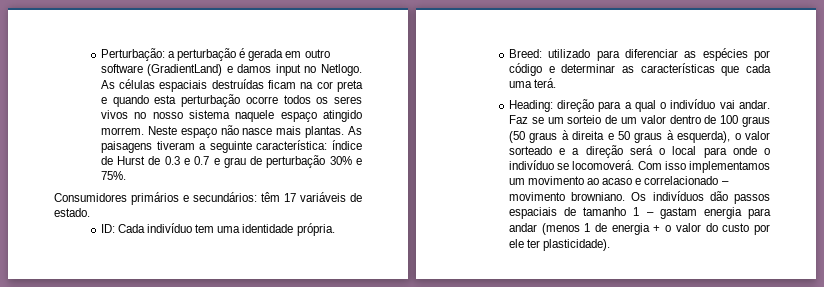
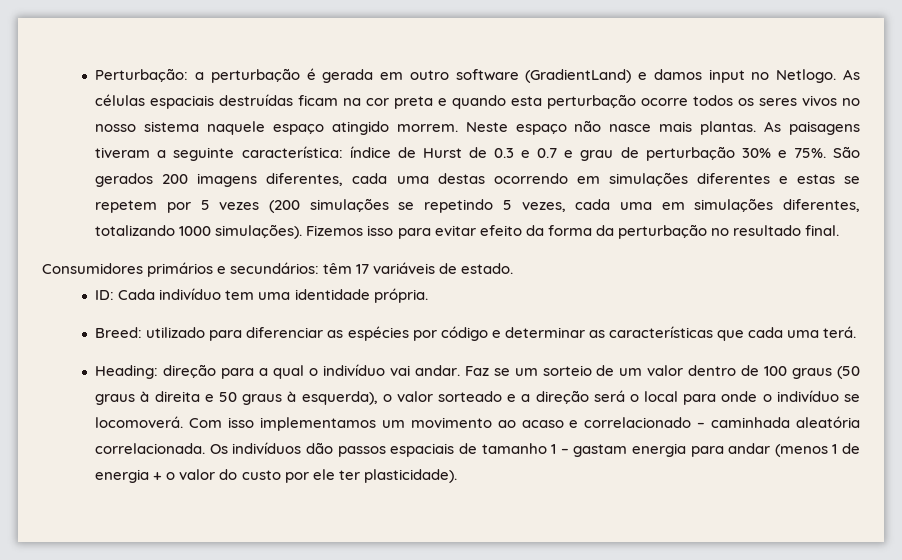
(126, 175) none -> [832,146,860,158] [95,172,860,187] [95,198,861,213] [95,224,839,239] São gerados 200 imagens diferentes, cada uma destas ocorrendo em simulações diferentes e estas se repetem por 5 vezes (200 simulações se repetindo 5 vezes, cada uma em simulações diferentes, totalizando 1000 simulações). Fizemos isso para evitar efeito da forma da perturbação no resultado final.
[508,192,626,201] movimento browniano. -> [711,416,861,428] [95,443,206,454] caminhada aleatória correlacionada.

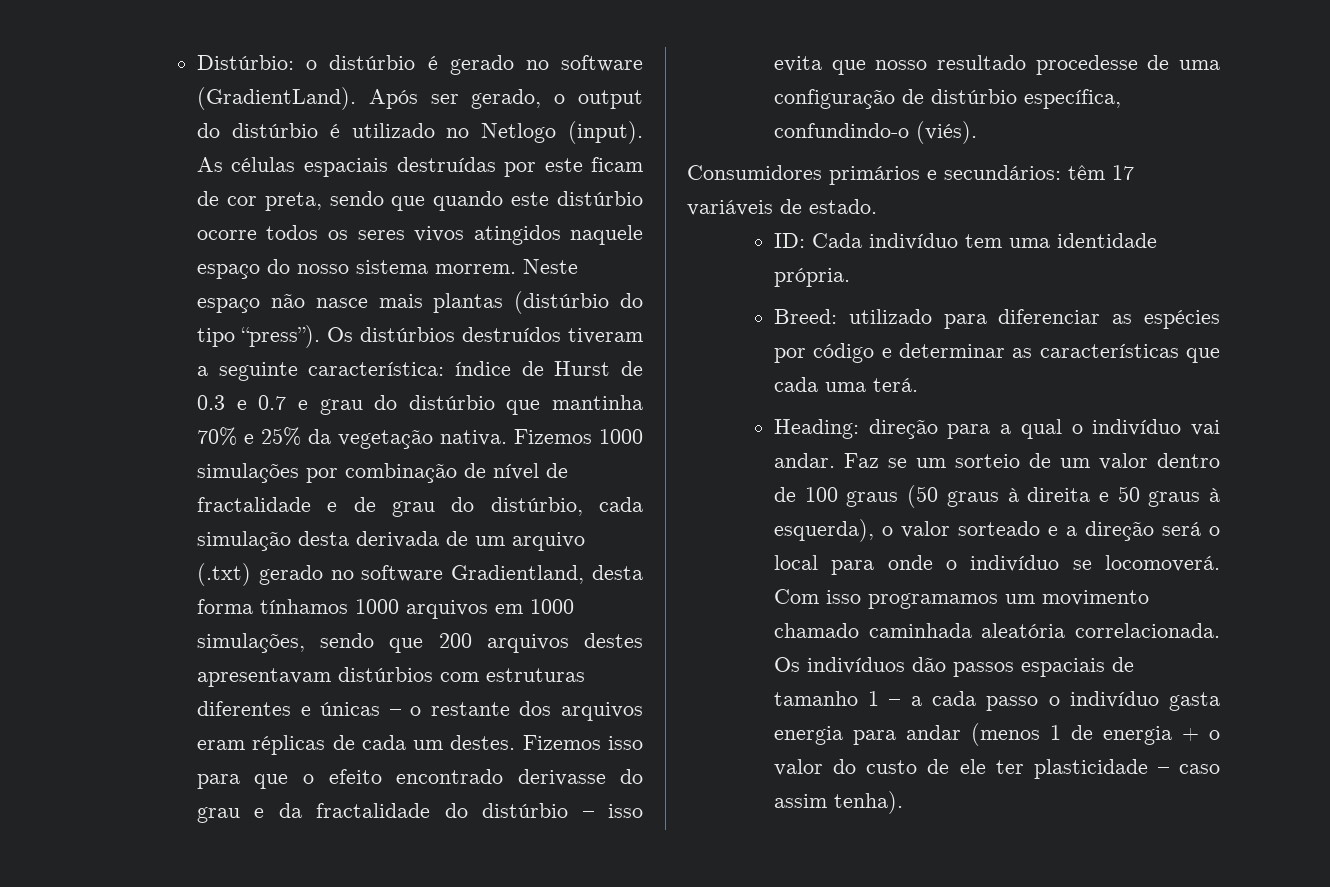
[95,68,861,83] [95,94,637,109] Perturbação: a perturbação é gerada em outro software (GradientLand) e damos input no Netlogo. As células espaciais destruídas ficam na cor preta e quando esta perturbação -> [196,55,643,75] [196,87,643,110] [196,121,643,144] [196,157,643,177] [196,191,643,211] Distúrbio: o distúrbio é gerado no software (GradientLand). Após ser gerado, o output do distúrbio é utilizado no Netlogo (input). As células espaciais destruídas por este ficam de cor preta, sendo que quando este distúrbio
[842,98,861,106] [95,121,389,135] no nosso sistema naquele espaço atingido -> [473,225,643,245] [196,259,428,279] atingidos naquele espaço do nosso sistema
[700,121,861,135] plantas. As paisagens -> [433,291,643,314] [196,325,561,348] plantas (distúrbio do tipo “press”). Os distúrbios destruídos
[620,146,860,161] [95,172,860,187] [95,198,861,213] [95,224,839,239] de perturbação 30% e 75%. São gerados 200 imagens diferentes, cada uma destas ocorrendo em simulações diferentes e estas se repetem por 5 vezes (200 simulações se repetindo 5 vezes, cada uma em simulações diferentes, totalizando 1000 simulações). Fizemos isso para evitar efeito da forma da perturbação no resultado final. -> [374,395,643,415] [196,427,643,449] [196,463,568,483] [196,497,643,517] [196,531,585,551] [196,563,643,586] [196,599,574,619] [196,633,643,653] [196,667,585,687] [196,701,643,721] [196,735,643,755] [196,769,643,789] [196,803,643,823] [773,55,1220,75] [773,89,1121,109] [773,121,977,144] do distúrbio que mantinha 70% e 25% da vegetação nativa. Fizemos 1000 simulações por combinação de nível de fractalidade e de grau do distúrbio, cada simulação desta derivada de um arquivo (.txt) gerado no software Gradientland, desta forma tínhamos 1000 arquivos em 1000 simulações, sendo que 200 arquivos destes apresentavam distúrbios com estruturas diferentes e únicas – o restante dos arquivos eram réplicas de cada um destes. Fizemos isso para que o efeito encontrado derivasse do grau e da fractalidade do distúrbio – isso evita que nosso resultado procedesse de uma configuração de distúrbio específica, confundindo-o (viés).
[259,417,376,431] implementamos -> [867,593,998,609] programamos
[497,417,706,428] ao acaso e correlacionado – -> [773,623,859,638] chamado
[573,444,628,457] gastam -> [910,691,1220,711] a cada passo o indivíduo gasta
[284,472,309,483] por -> [927,759,950,774] de
[363,469,457,483] plasticidade). -> [1033,759,1220,779] [773,791,903,814] plasticidade – caso assim tenha).

